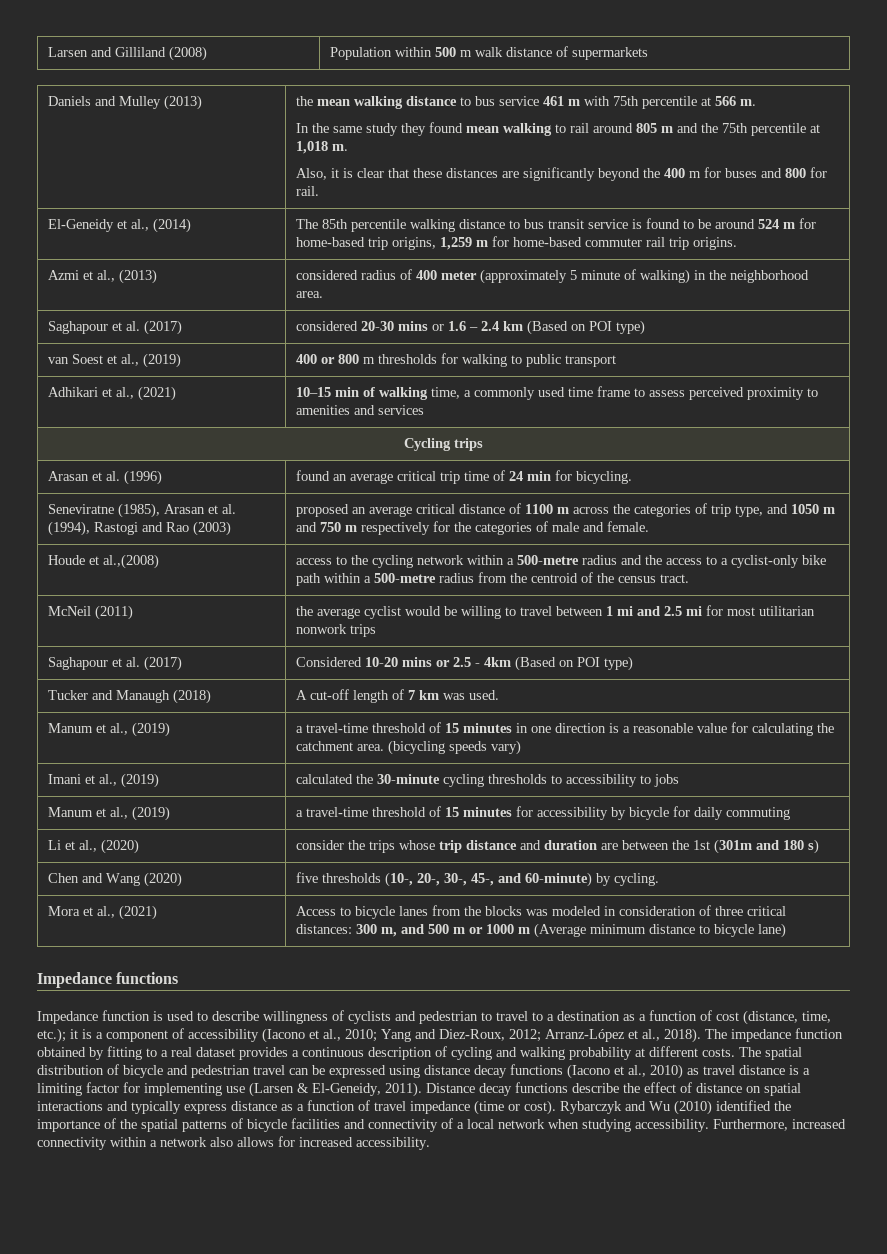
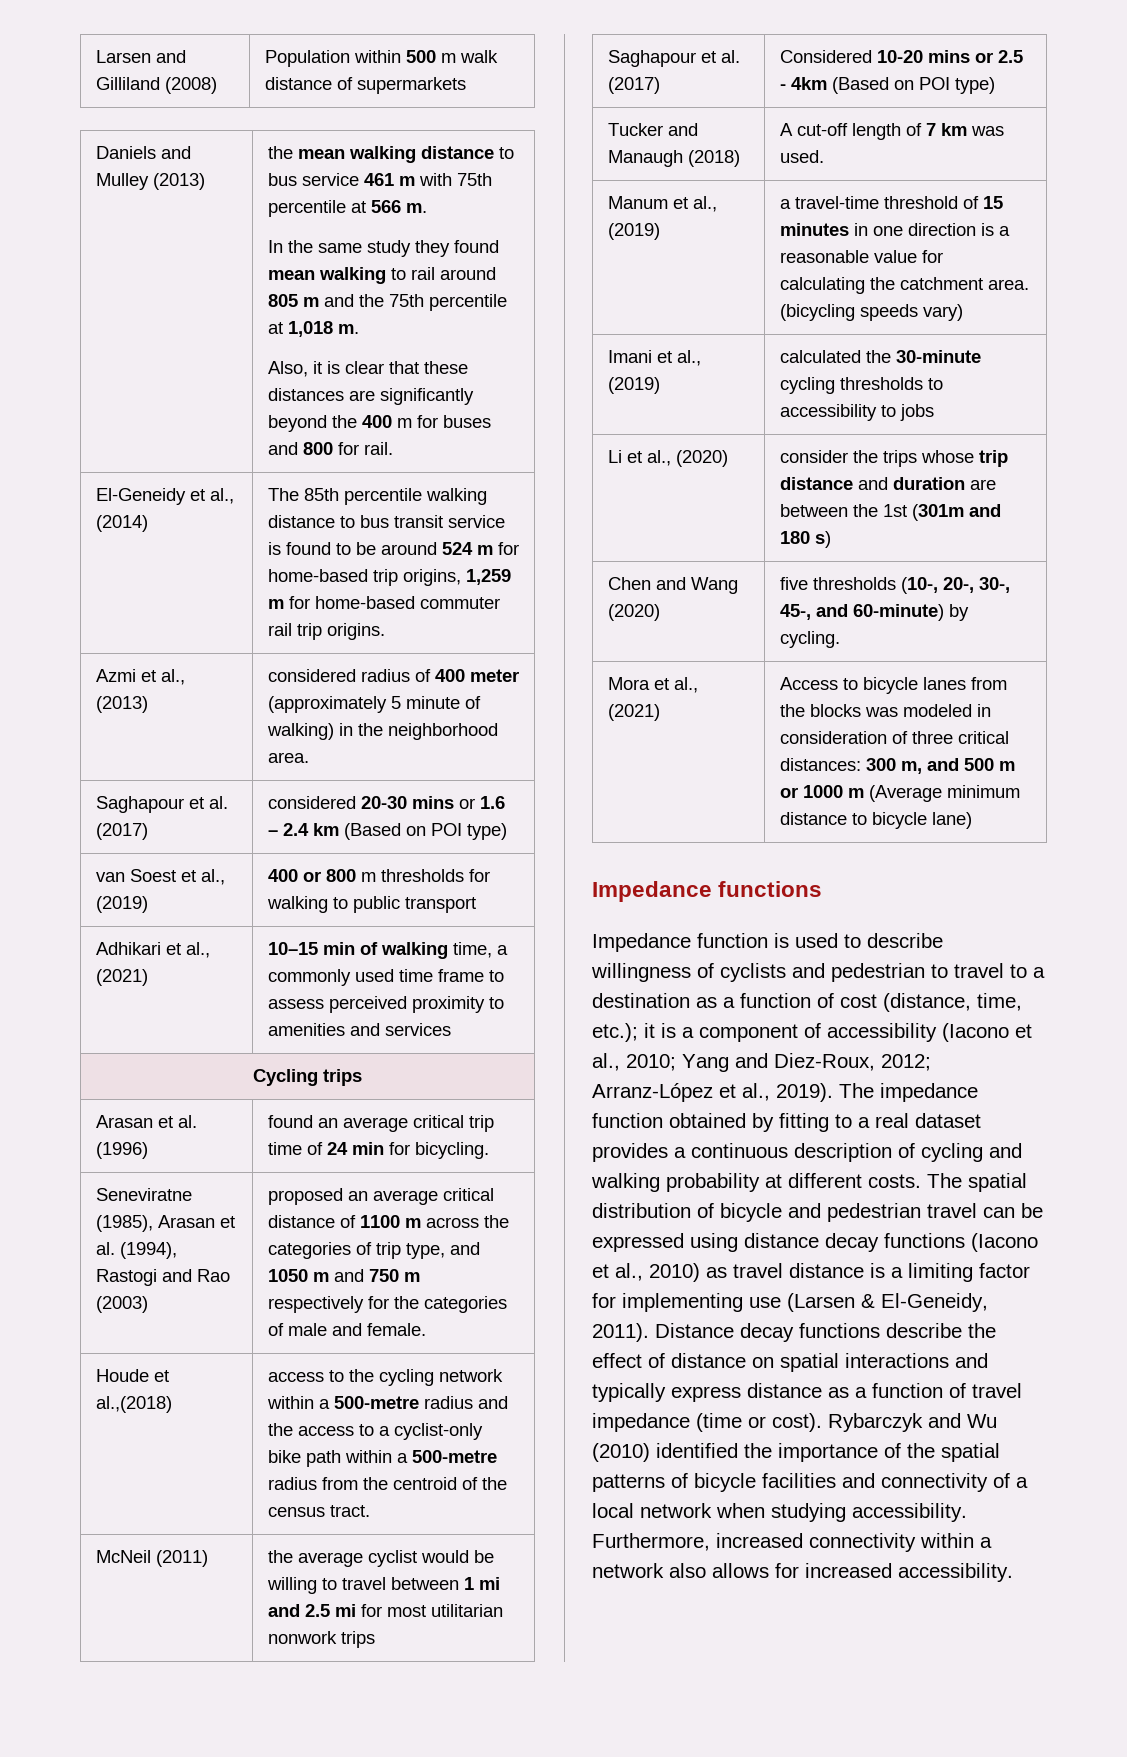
[103,554,160,569] al.,(2008) -> [95,1396,172,1413] al.,(2018)
[48,806,171,821] [296,806,791,820] // Manum et al., (2019) | a travel-time threshold of 15 minutes for accessibility by bicycle for daily commuting -> (934, 412) none
[664,1028,701,1043] 2018). -> [776,1083,833,1102] 2019).

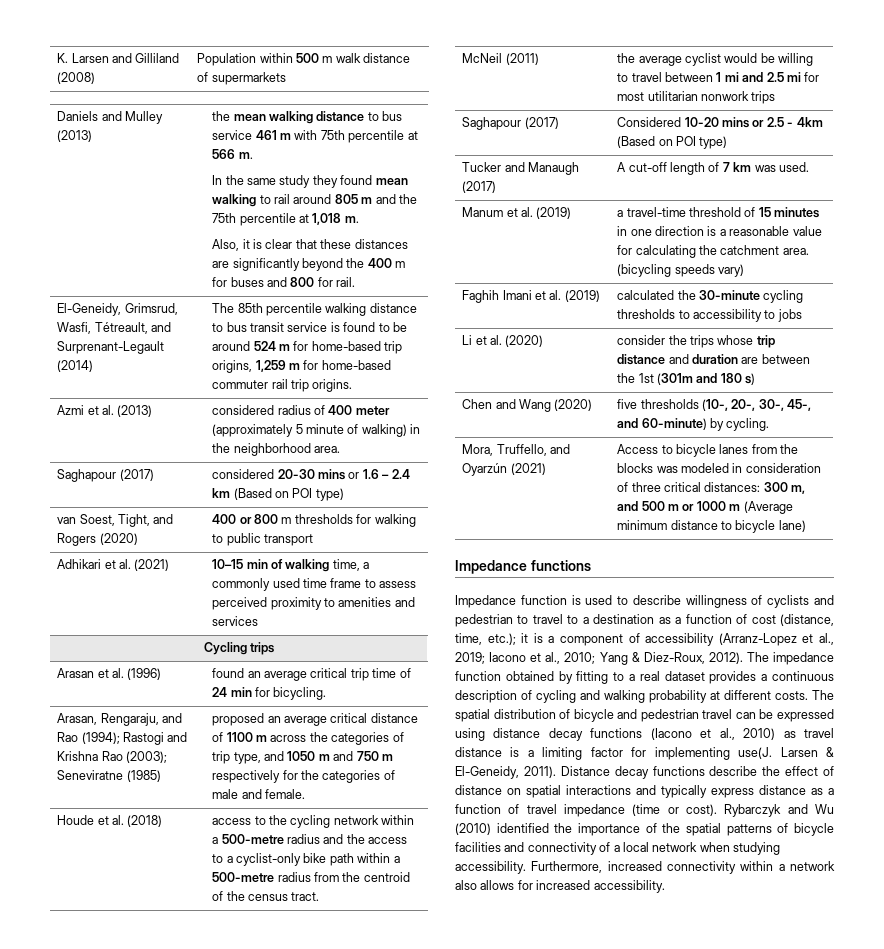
(95, 56) none -> [57,53,69,63] K.
[95,488,234,505] El-Geneidy et al., -> [57,303,178,316] [57,322,172,334] [57,341,165,354] El-Geneidy, Grimsrud, Wasfi, Tétreault, and Surprenant-Legault
[160,669,185,685] al., -> [102,405,115,415] al.
[188,796,228,809] et al. -> (117, 475) none
[129,869,225,885] [95,896,148,913] Soest et al., (2019) -> [79,514,174,527] [57,533,138,546] Soest, Tight, and Rogers (2020)
[185,942,210,958] al., -> [119,559,132,569] al.
[95,1188,192,1201] [95,1215,235,1232] [95,1242,177,1259] [95,1269,230,1286] [95,1296,148,1313] Seneviratne (1985), Arasan et al. (1994), Rastogi and Rao (2003) -> [57,713,183,726] [57,732,188,745] [57,751,168,763] [57,770,161,782] Arasan, Rengaraju, and Rao (1994); Rastogi and Krishna Rao (2003); Seneviratne (1985)
[95,1396,172,1413] al.,(2018) -> [112,815,163,827] al. (2018)
[700,50,740,63] et al. -> (522, 123) none
[687,150,740,167] (2018) -> [462,181,497,193] (2017)
[692,196,717,212] al., -> [521,207,534,217] al.
(963, 312) none -> [462,290,500,303] Faghih
[676,350,701,366] al., -> [549,290,562,300] al.
[646,450,671,466] al., -> [490,335,503,345] al.
[607,677,698,693] Mora et al., -> [462,444,571,456] [462,463,508,476] Mora, Truffello, and Oyarzún
[942,1023,1032,1042] [592,1053,931,1072] [592,1083,833,1102] (Iacono et al., 2010; Yang and Diez-Roux, 2012; Arranz-López et al., 2019). -> [718,633,834,646] [455,652,743,665] (Arranz-Lopez et al., 2019; Iacono et al., 2010; Yang & Diez-Roux, 2012).
[749,1293,855,1312] use (Larsen -> [738,747,818,759] use(J. Larsen

